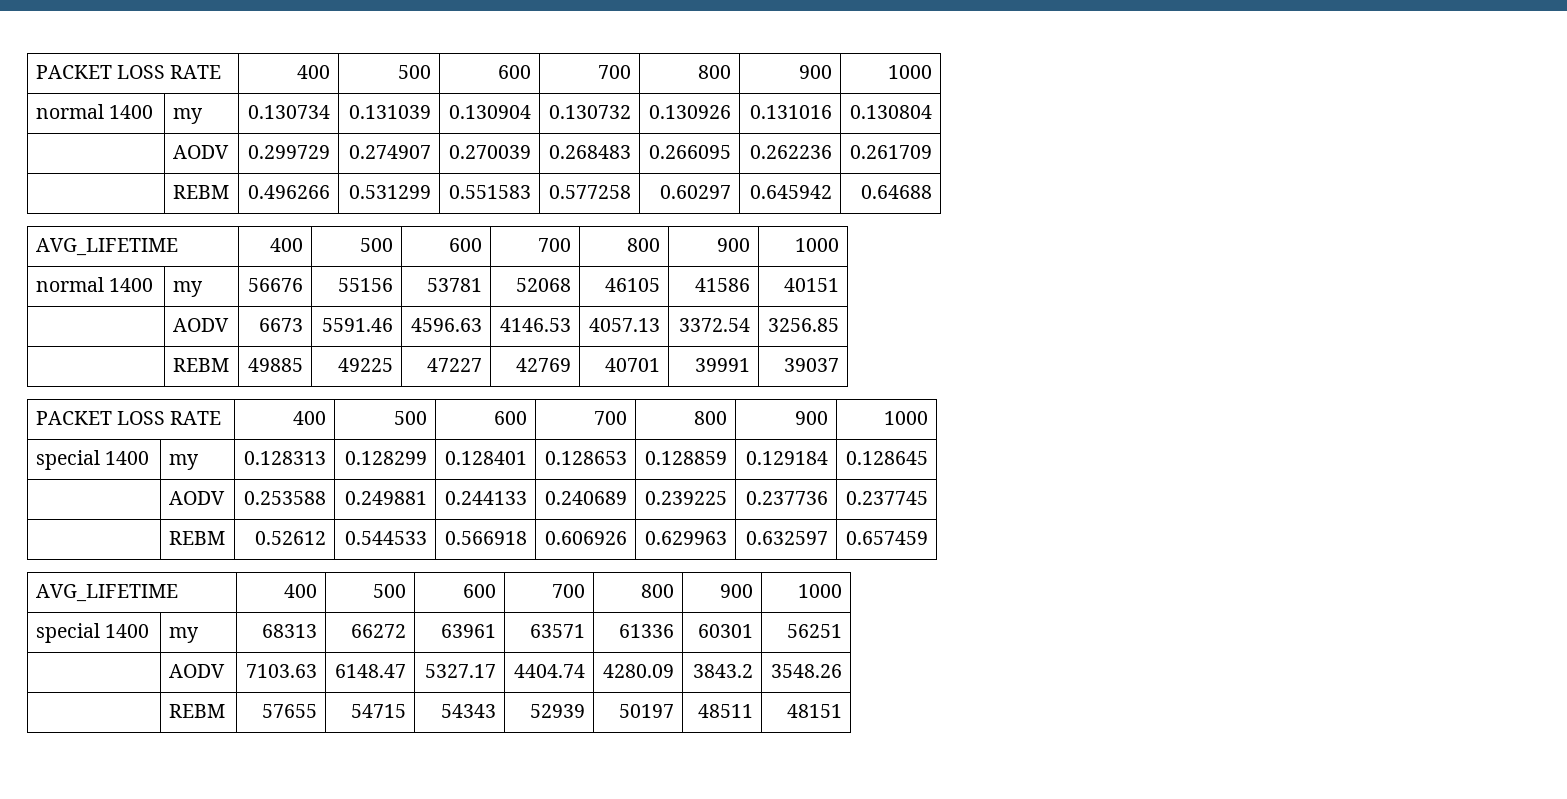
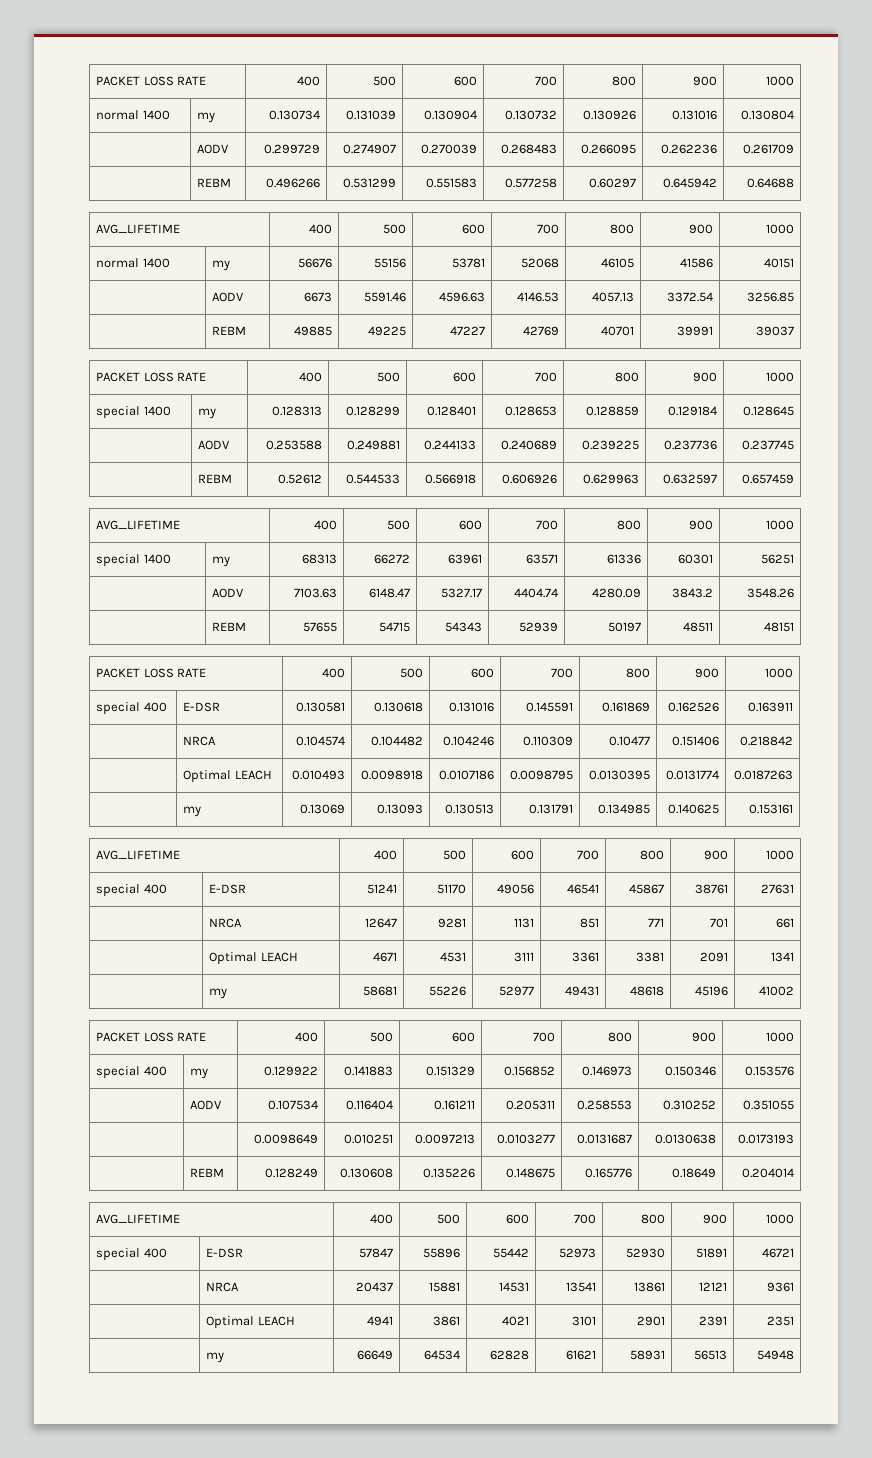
(843, 711) none -> [96,668,207,678] [321,668,345,678] [399,668,423,678] [470,668,494,678] [550,668,573,678] [625,668,650,678] [694,668,719,678] [764,668,793,678] [96,702,167,715] [183,702,221,712] [295,702,345,712] [373,702,423,712] [448,702,494,712] [525,702,573,712] [601,702,650,712] [667,702,719,712] [747,702,793,712] [183,736,217,746] [295,736,345,746] [370,736,423,746] [442,736,494,746] [522,736,573,746] [608,736,650,746] [671,736,719,746] [739,736,793,746] [183,770,272,783] [291,770,345,780] [360,770,423,780] [438,770,494,780] [509,770,573,780] [588,770,650,780] [665,770,719,780] [733,770,793,780] [183,806,202,817] [299,804,345,814] [376,804,423,814] [444,804,494,814] [528,804,573,814] [597,804,650,814] [667,804,719,814] [748,804,793,814] [96,850,181,860] [373,850,397,860] [442,850,466,860] [510,850,534,860] [576,850,599,860] [639,850,664,860] [703,850,728,860] [765,850,794,860] [96,884,167,897] [209,884,247,894] [366,884,397,894] [436,884,466,894] [496,884,534,894] [566,884,599,894] [628,884,664,894] [694,884,728,894] [760,884,794,894] [209,918,243,928] [364,918,397,928] [437,918,466,928] [513,918,534,928] [579,918,599,928] [647,918,664,927] [709,918,728,928] [775,918,794,928] [209,952,298,965] [372,952,397,962] [439,952,466,962] [513,952,534,962] [571,952,599,962] [635,952,664,962] [699,952,728,962] [770,952,794,962] [209,988,228,999] [362,986,397,996] [428,986,466,996] [498,986,534,996] [564,986,599,996] [629,986,664,996] [694,986,728,996] [758,986,794,996] [96,1032,207,1042] [294,1032,318,1042] [369,1032,393,1042] [451,1032,475,1042] [532,1032,555,1042] [607,1032,632,1042] [691,1032,716,1042] [765,1032,794,1042] [96,1066,167,1079] [190,1068,209,1079] [263,1066,318,1076] [343,1066,393,1076] [425,1066,475,1076] [503,1066,555,1076] [581,1066,632,1076] [664,1066,716,1076] [744,1066,794,1076] [190,1100,223,1110] [267,1100,318,1110] [345,1100,393,1110] [433,1100,475,1110] [505,1100,555,1110] [576,1100,632,1110] [662,1100,716,1110] [742,1100,794,1110] [253,1134,318,1144] [343,1134,393,1144] [414,1134,475,1144] [496,1134,555,1144] [576,1134,632,1144] [654,1134,716,1144] [737,1134,794,1144] [190,1168,225,1177] [264,1168,318,1178] [339,1168,393,1178] [422,1168,475,1178] [505,1168,555,1178] [584,1168,632,1178] [671,1168,716,1178] [741,1168,794,1178] [96,1214,181,1224] [369,1214,393,1224] [436,1214,460,1224] [505,1214,529,1224] [573,1214,596,1224] [640,1214,665,1224] [702,1214,727,1224] [765,1214,794,1224] [96,1248,167,1261] [206,1248,244,1258] [358,1248,393,1258] [422,1248,460,1258] [492,1248,529,1258] [558,1248,596,1258] [625,1248,665,1258] [695,1248,727,1258] [761,1248,794,1258] [206,1282,240,1292] [355,1282,393,1292] [428,1282,460,1292] [498,1282,529,1292] [565,1282,596,1292] [633,1282,665,1292] [698,1282,727,1291] [766,1282,794,1292] [206,1316,295,1329] [366,1316,393,1326] [432,1316,460,1326] [501,1316,529,1326] [571,1316,596,1326] [636,1316,665,1326] [698,1316,727,1326] [766,1316,794,1326] [206,1352,225,1363] [356,1350,393,1360] [423,1350,460,1360] [489,1350,529,1360] [565,1350,596,1360] [629,1350,665,1360] [693,1350,727,1360] [756,1350,794,1360] // PACKET LOSS RATE | 400 | 500 | 600 | 700 | 800 | 900 | 1000 // special 400 | E-DSR | 0.130581 | 0.130618 | 0.131016 | 0.145591 | 0.161869 | 0.162526 | 0.163911 // | NRCA | 0.104574 | 0.104482 | 0.104246 | 0.110309 | 0.10477 | 0.151406 | 0.218842 // | Optimal LEACH | 0.010493 | 0.0098918 | 0.0107186 | 0.0098795 | 0.0130395 | 0.0131774 | 0.0187263 // | my | 0.13069 | 0.13093 | 0.130513 | 0.131791 | 0.134985 | 0.140625 | 0.153161 // AVG_LIFETIME | 400 | 500 | 600 | 700 | 800 | 900 | 1000 // special 400 | E-DSR | 51241 | 51170 | 49056 | 46541 | 45867 | 38761 | 27631 // | NRCA | 12647 | 9281 | 1131 | 851 | 771 | 701 | 661 // | Optimal LEACH | 4671 | 4531 | 3111 | 3361 | 3381 | 2091 | 1341 // | my | 58681 | 55226 | 52977 | 49431 | 48618 | 45196 | 41002 // PACKET LOSS RATE | 400 | 500 | 600 | 700 | 800 | 900 | 1000 // special 400 | my | 0.129922 | 0.141883 | 0.151329 | 0.156852 | 0.146973 | 0.150346 | 0.153576 // | AODV | 0.107534 | 0.116404 | 0.161211 | 0.205311 | 0.258553 | 0.310252 | 0.351055 // | | 0.0098649 | 0.010251 | 0.0097213 | 0.0103277 | 0.0131687 | 0.0130638 | 0.0173193 // | REBM | 0.128249 | 0.130608 | 0.135226 | 0.148675 | 0.165776 | 0.18649 | 0.204014 // AVG_LIFETIME | 400 | 500 | 600 | 700 | 800 | 900 | 1000 // special 400 | E-DSR | 57847 | 55896 | 55442 | 52973 | 52930 | 51891 | 46721 // | NRCA | 20437 | 15881 | 14531 | 13541 | 13861 | 12121 | 9361 // | Optimal LEACH | 4941 | 3861 | 4021 | 3101 | 2901 | 2391 | 2351 // | my | 66649 | 64534 | 62828 | 61621 | 58931 | 56513 | 54948

